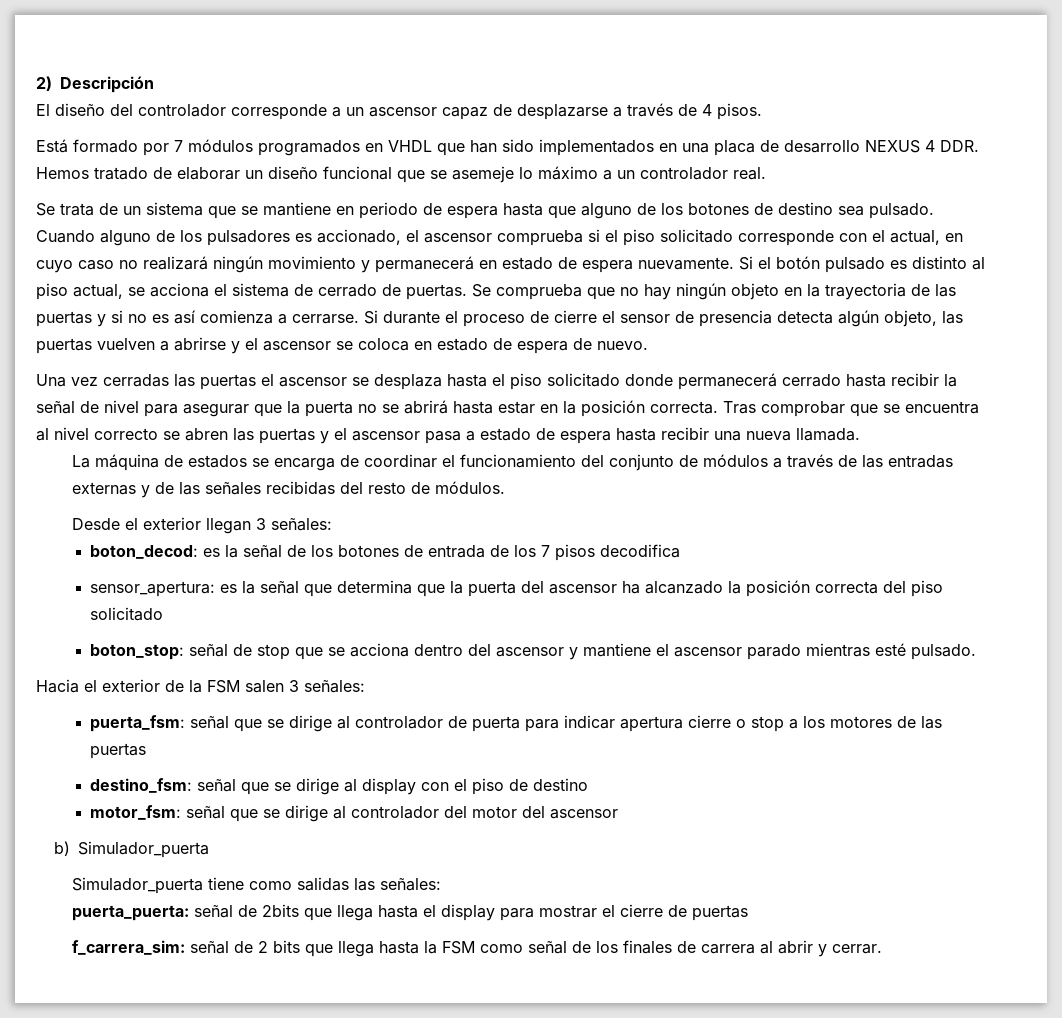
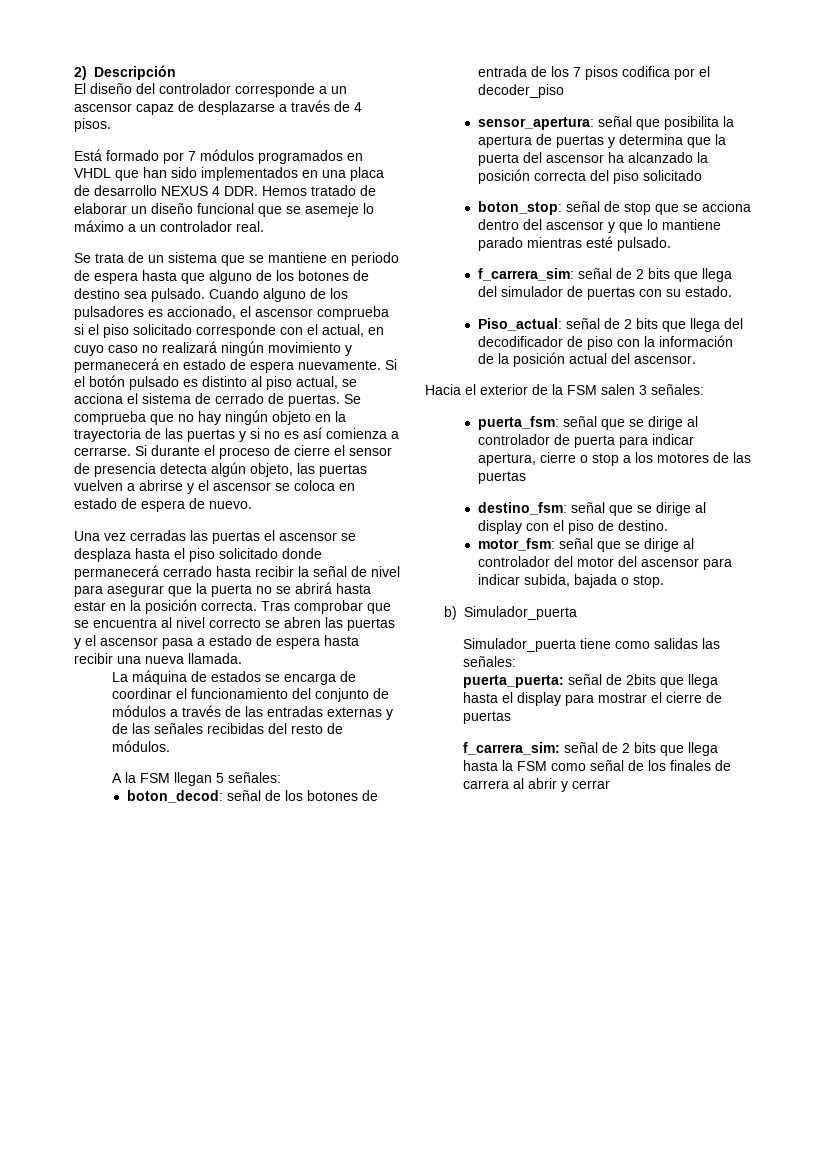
[72,517,267,534] Desde el exterior llegan 3 -> [111,772,224,786] A la FSM llegan 5
[202,545,238,558] es la -> (223, 796) none
[599,544,680,558] [89,581,332,597] decodifica // sensor_apertura: es la señal que -> [621,66,710,80] [477,84,564,98] [477,116,734,130] [477,134,615,148] codifica por el decoder_piso // sensor_apertura: señal que posibilita la apertura de puertas y
[582,643,742,657] mantiene el ascensor -> [618,219,721,233] que lo mantiene
(976, 652) none -> [477,268,732,282] [477,286,732,300] [477,318,743,332] [477,335,733,350] [477,352,696,367] // f_carrera_sim: señal de 2 bits que llega del simulador de puertas con su estado. // Piso_actual: señal de 2 bits que llega del decodificador de piso con la información de la posición actual del ascensor.
[619,716,683,732] apertura -> [477,453,536,466] apertura,
[532,778,588,791] destino -> [617,520,668,531] destino.
(618, 814) none -> [702,558,732,570] [477,574,664,588] para indicar subida, bajada o stop.
[832,944,883,954] cerrar. -> [571,780,610,789] cerrar

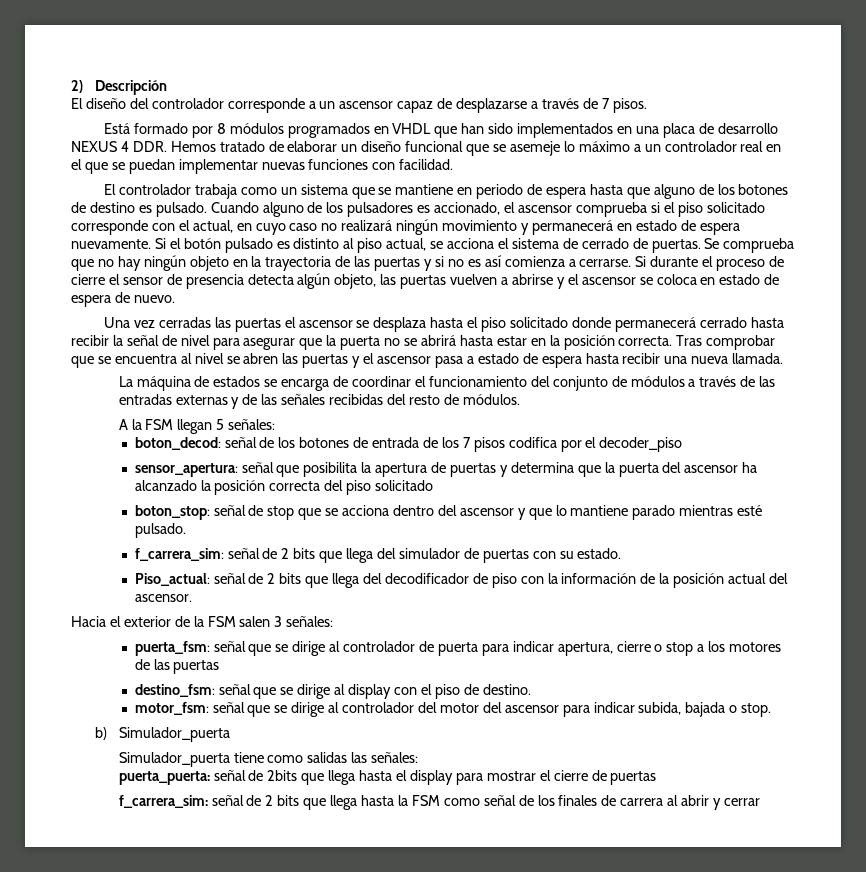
[354,102,362,112] 4 -> [601,98,610,109] 7
[188,151,196,161] 7 -> [216,123,226,134] 8
[236,221,264,232] [74,252,144,263] real. // Se trata de -> [740,141,782,152] [71,159,454,174] [104,184,277,199] real en el que se puedan implementar nuevas funciones con facilidad. // El controlador trabaja como
[124,291,147,299] sea -> [138,205,152,213] es
[209,618,261,628] correcto -> (224, 358) none

